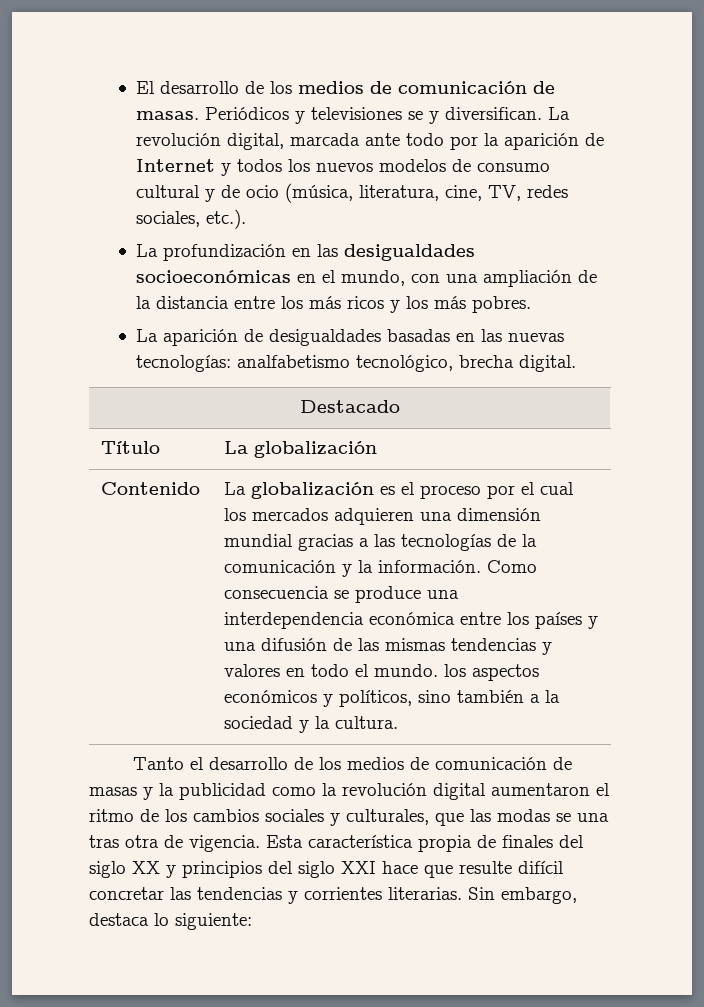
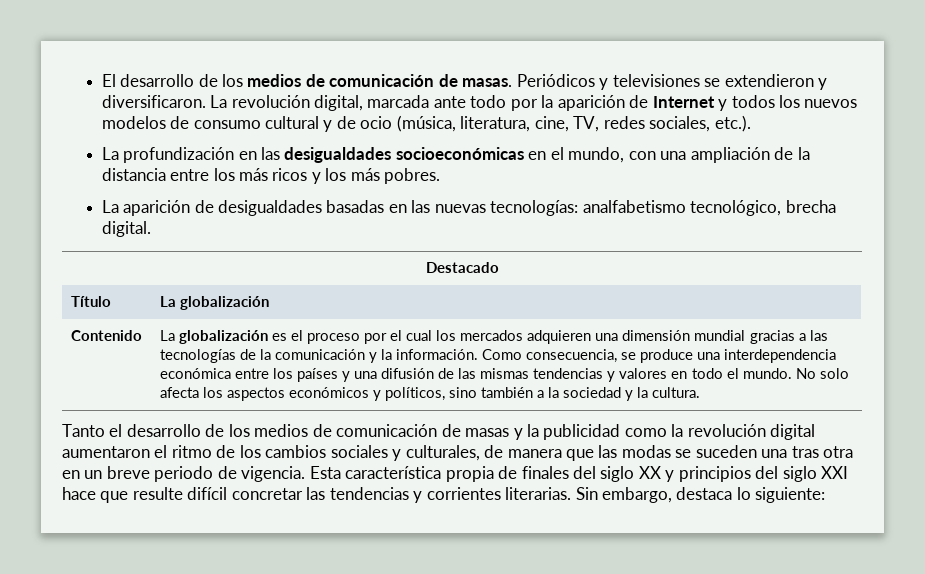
[428,107,542,124] y diversifican. -> [724,74,827,90] [101,95,206,108] extendieron y diversificaron.
[223,586,329,599] consecuencia -> [526,349,618,363] consecuencia,
(438, 670) none -> [795,368,849,379] [159,387,199,398] No solo afecta
(429, 817) none -> [484,445,562,458] de manera
(571, 817) none -> [695,445,757,458] suceden
(159, 841) none -> [62,466,214,482] en un breve periodo

